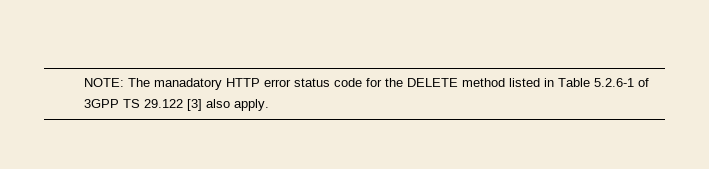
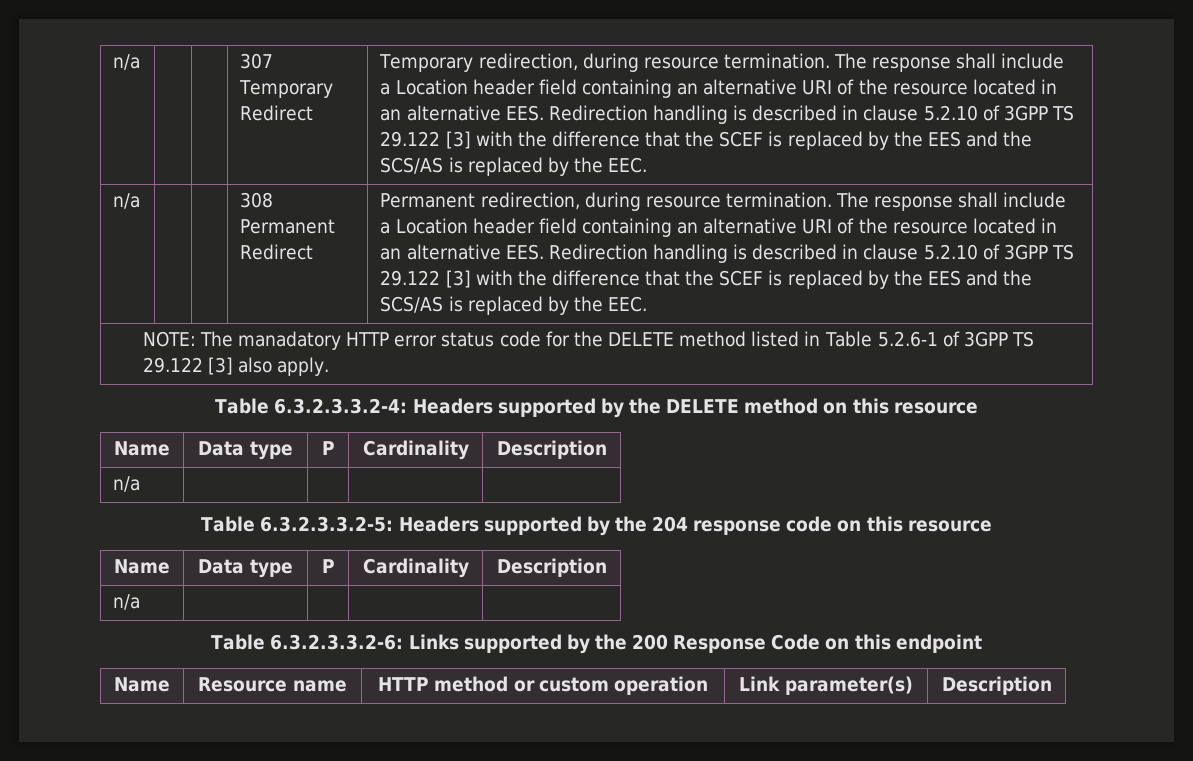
(83, 82) none -> [113,54,141,70] [240,53,274,69] [239,80,334,98] [240,105,314,121] [379,53,1065,72] [380,79,1058,98] [380,105,1074,124] [380,131,1033,150] [380,157,648,176] [113,193,141,209] [240,192,274,208] [240,219,336,234] [240,244,314,260] [380,192,1067,211] [380,218,1058,237] [380,244,1074,263] [380,270,1033,289] [380,296,648,315] n/a | | | 307 Temporary Redirect | Temporary redirection, during resource termination. The response shall include a Location header field containing an alternative URI of the resource located in an alternative EES. Redirection handling is described in clause 5.2.10 of 3GPP TS 29.122 [3] with the difference that the SCEF is replaced by the EES and the SCS/AS is replaced by the EEC. // n/a | | | 308 Permanent Redirect | Permanent redirection, during resource termination. The response shall include a Location header field containing an alternative URI of the resource located in an alternative EES. Redirection handling is described in clause 5.2.10 of 3GPP TS 29.122 [3] with the difference that the SCEF is replaced by the EES and the SCS/AS is replaced by the EEC. //
(269, 105) none -> [215,398,978,418] [114,441,170,456] [198,441,293,460] [321,441,335,455] [362,440,469,460] [496,440,607,459] [113,476,141,492] [201,516,992,536] [114,559,170,574] [198,559,293,578] [321,559,335,573] [362,558,469,578] [496,558,607,577] [113,594,141,610] [211,634,982,654] [114,677,170,692] [198,677,347,692] [378,676,708,695] [739,676,913,695] [941,676,1052,695] // Table 6.3.2.3.3.2-4: Headers supported by the DELETE method on this resource // Name | Data type | P | Cardinality | Description // n/a | | | | // Table 6.3.2.3.3.2-5: Headers supported by the 204 response code on this resource // Name | Data type | P | Cardinality | Description // n/a | | | | // Table 6.3.2.3.3.2-6: Links supported by the 200 Response Code on this endpoint // Name | Resource name | HTTP method or custom operation | Link parameter(s) | Description

